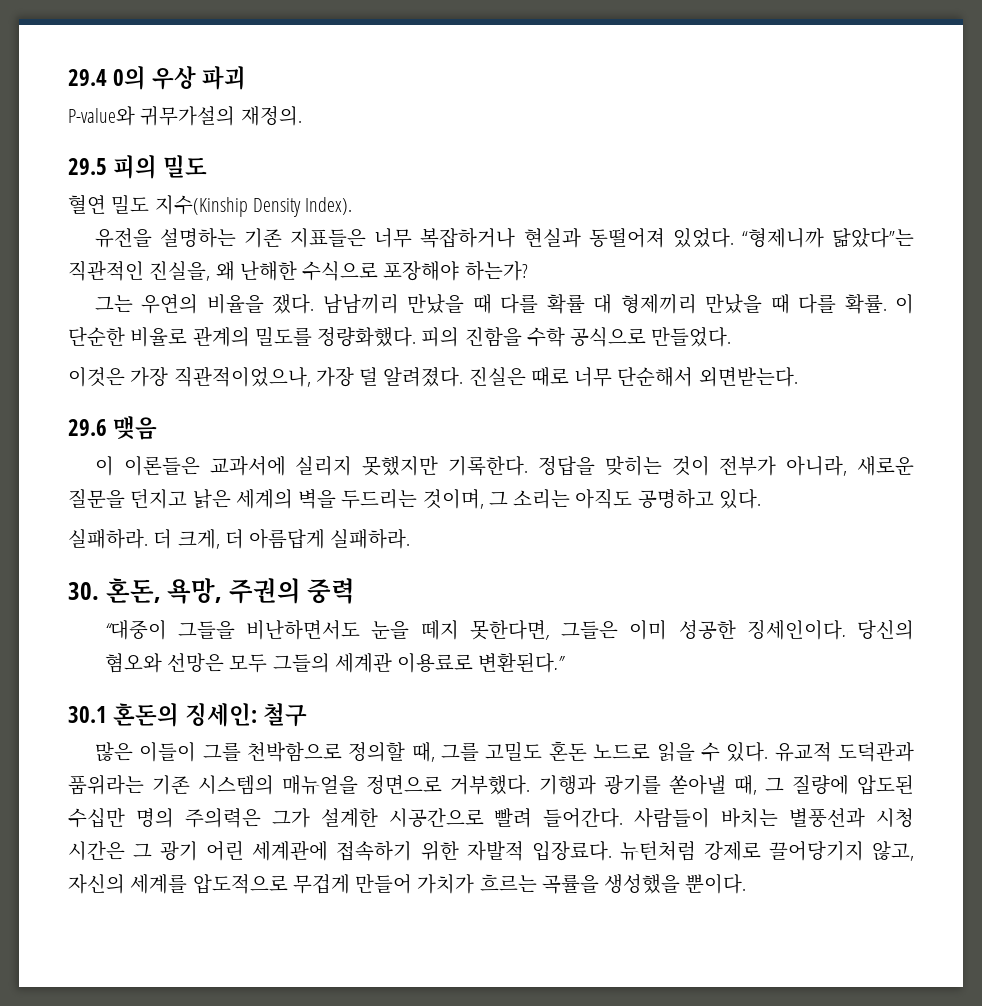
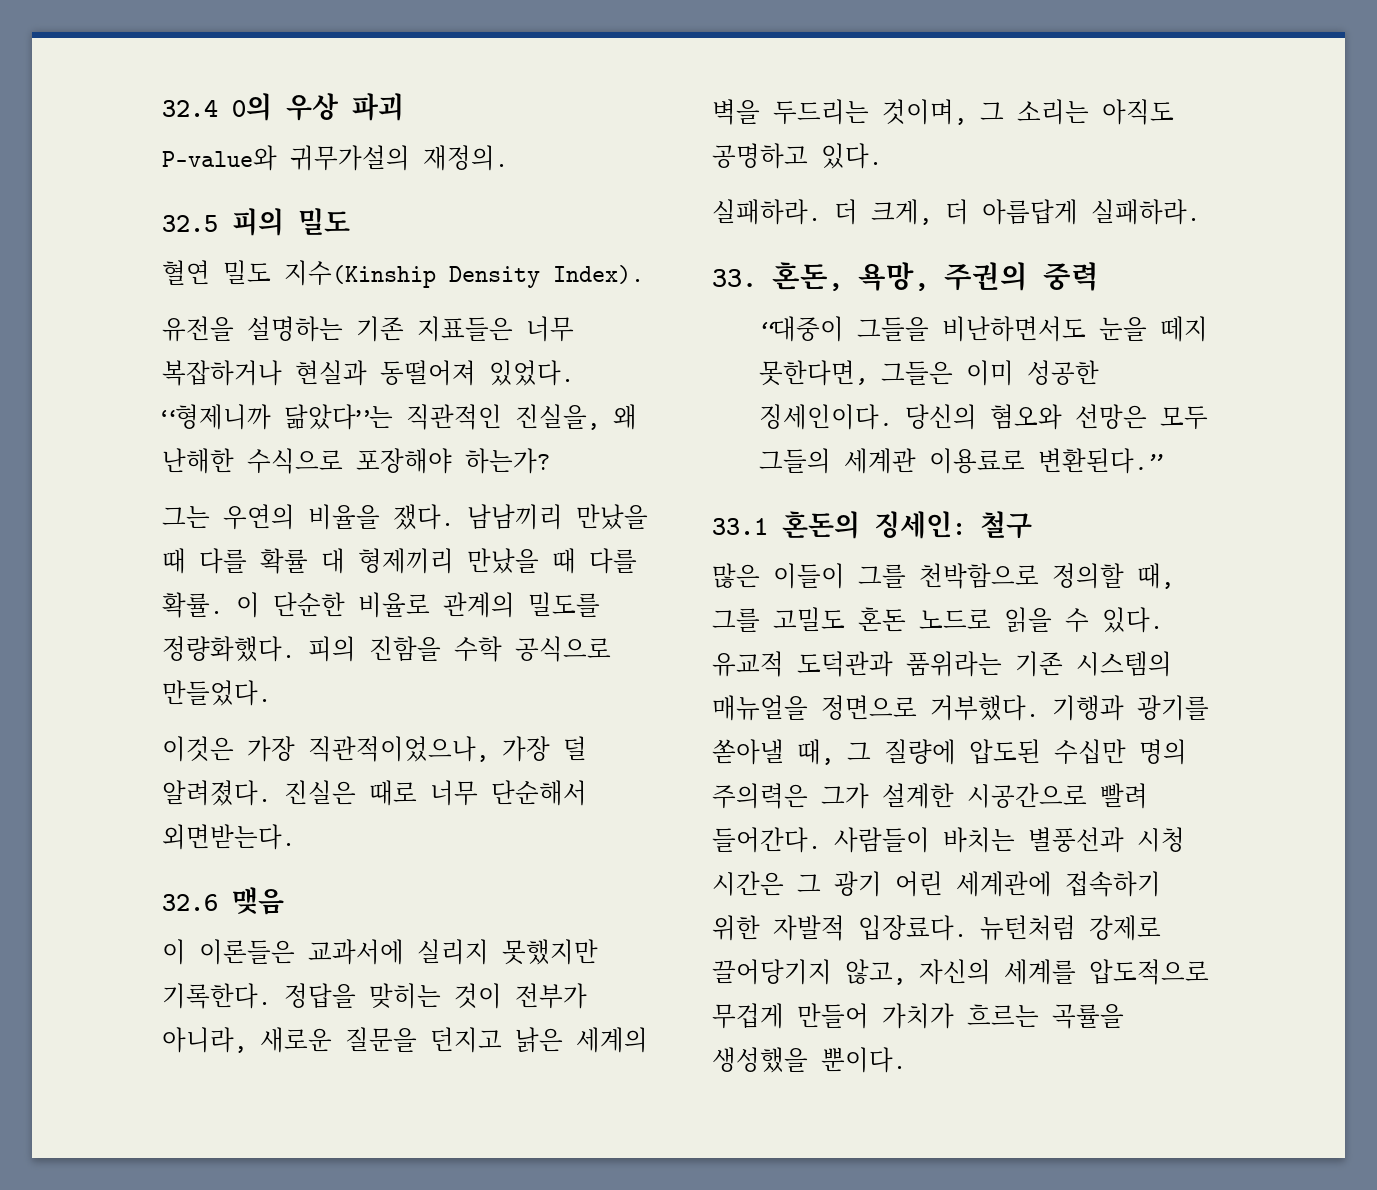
[68,69,107,86] 29.4 -> [162,100,218,117] 32.4
[68,158,107,175] 29.5 -> [162,215,218,232] 32.5
[68,419,107,436] 29.6 -> [162,894,218,911] 32.6
[68,582,99,600] 30. -> [712,269,757,287] 33.
[68,706,107,723] 30.1 -> [712,518,768,535] 33.1

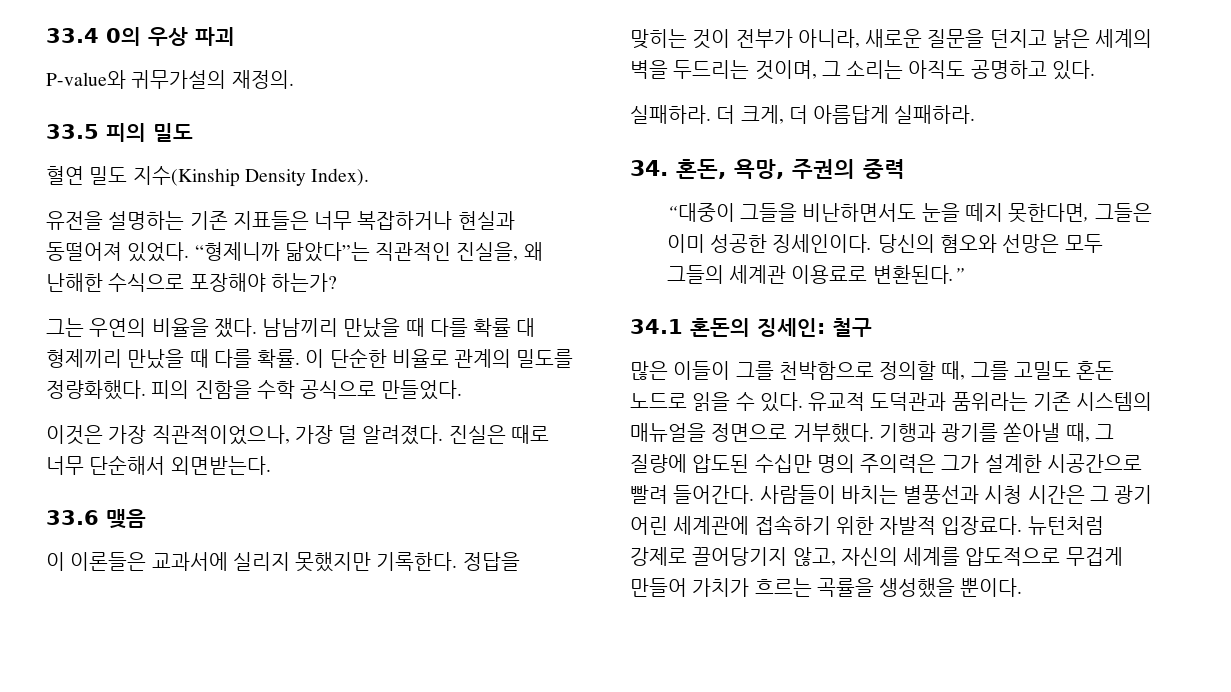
[162,100,218,117] 32.4 -> [46,28,99,43] 33.4
[162,215,218,232] 32.5 -> [46,124,99,139] 33.5
[162,894,218,911] 32.6 -> [46,510,99,525] 33.6
[712,269,757,287] 33. -> [630,160,668,176] 34.
[712,518,768,535] 33.1 -> [630,319,683,334] 34.1

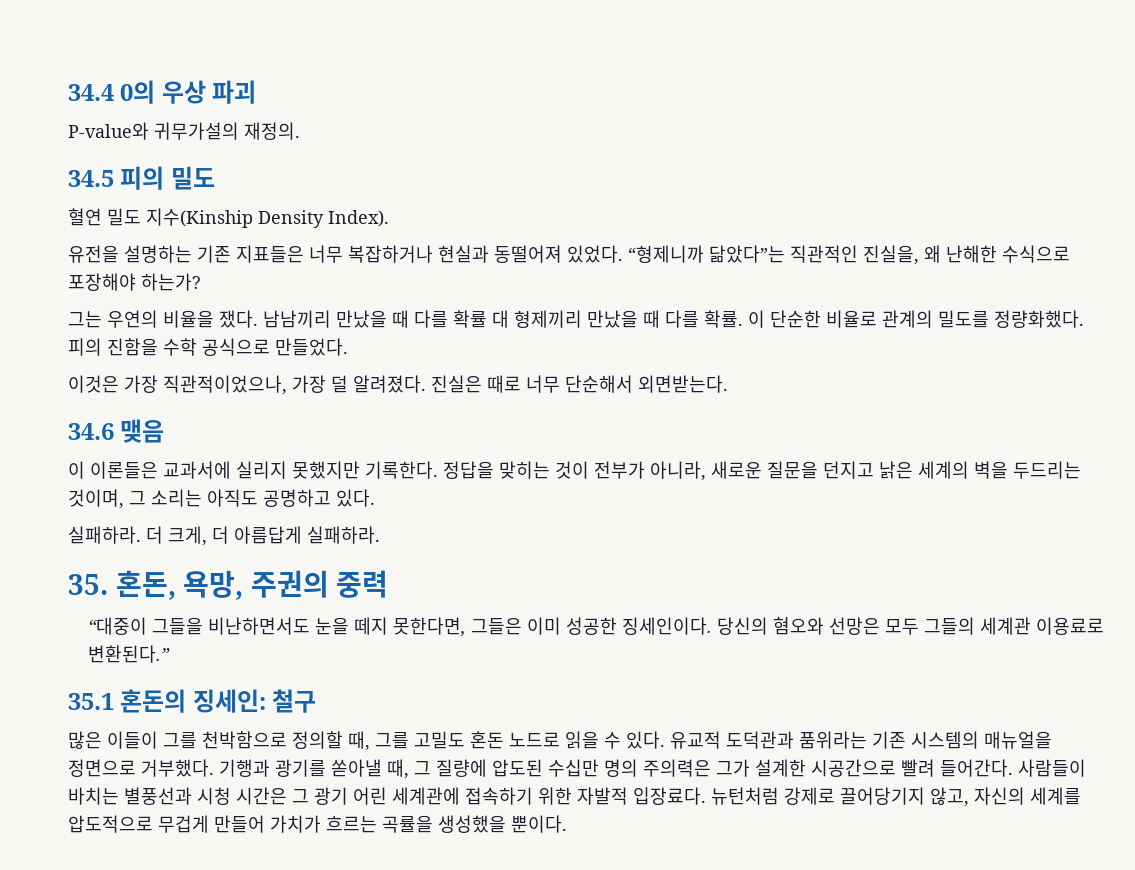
[46,28,99,43] 33.4 -> [68,84,114,101] 34.4
[46,124,99,139] 33.5 -> [68,170,114,187] 34.5
[46,510,99,525] 33.6 -> [68,423,114,440] 34.6
[630,160,668,176] 34. -> [68,574,108,595] 35.
[630,319,683,334] 34.1 -> [68,693,114,710] 35.1

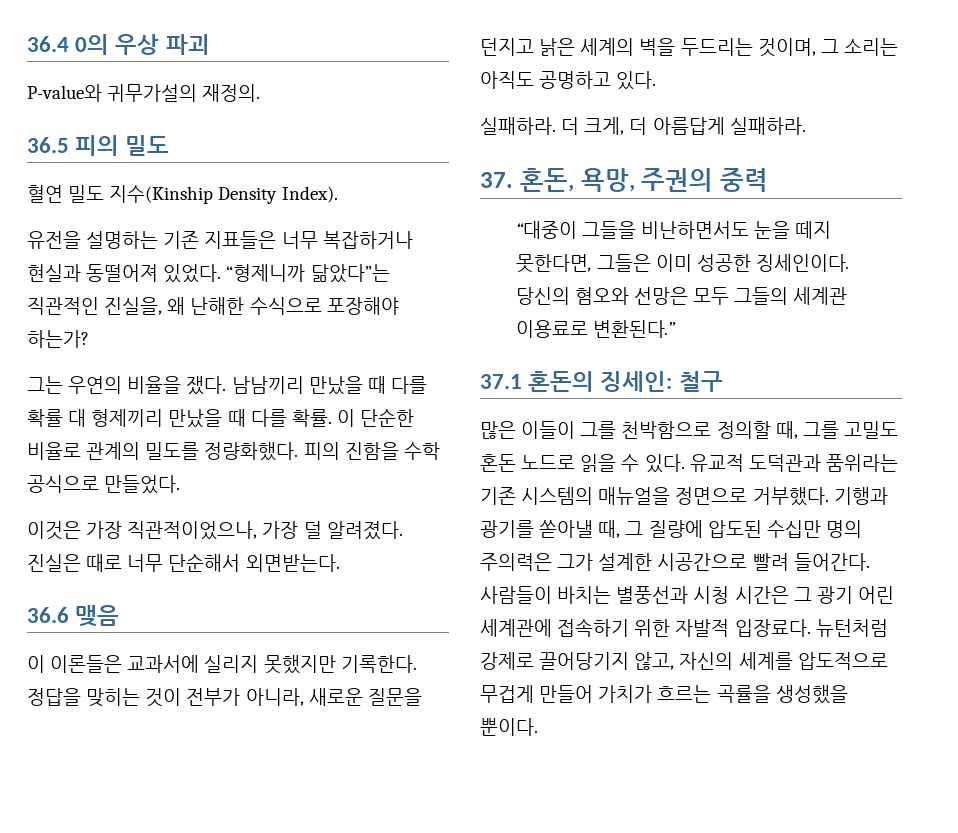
[68,84,114,101] 34.4 -> [27,36,69,52] 36.4
[68,170,114,187] 34.5 -> [27,137,69,153] 36.5
[68,423,114,440] 34.6 -> [27,607,69,623] 36.6
[68,574,108,595] 35. -> [480,172,513,188] 37.
[68,693,114,710] 35.1 -> [480,374,522,389] 37.1

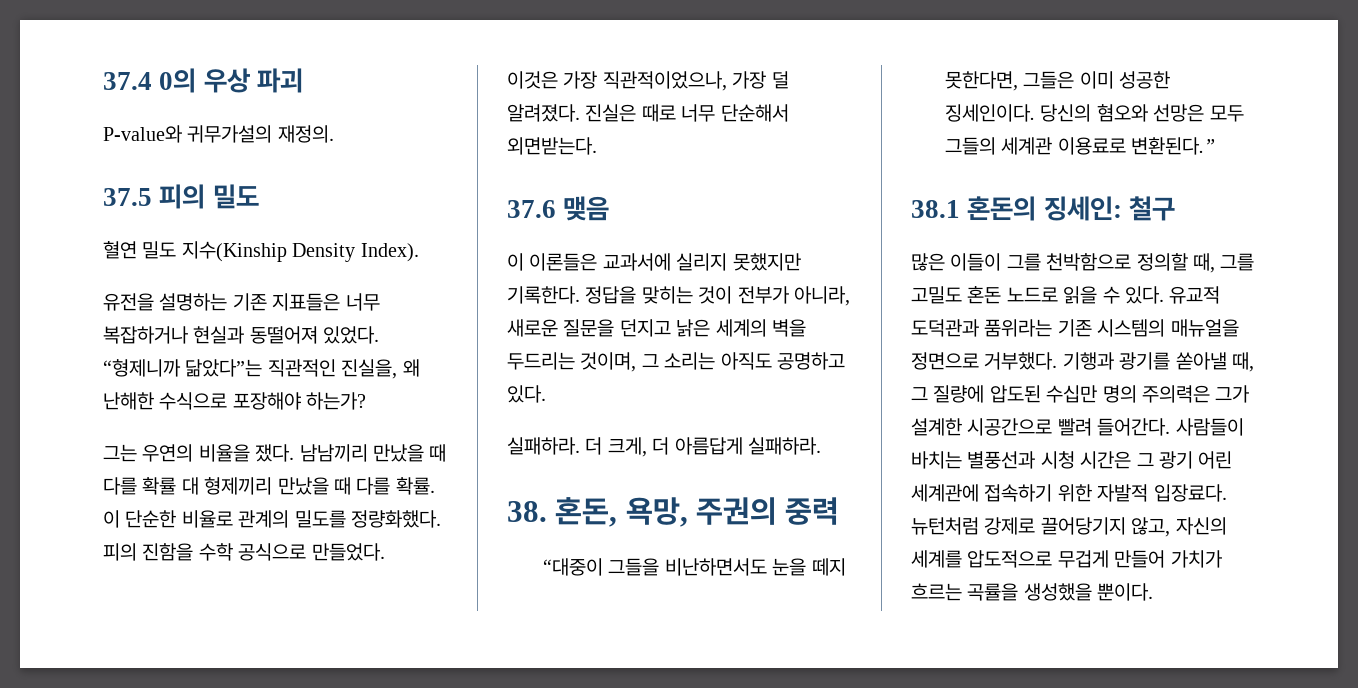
[27,36,69,52] 36.4 -> [103,72,152,90] 37.4
[27,137,69,153] 36.5 -> [103,188,152,206] 37.5
[27,607,69,623] 36.6 -> [507,200,556,218] 37.6
[480,172,513,188] 37. -> [507,501,547,522] 38.
[480,374,522,389] 37.1 -> [911,200,960,218] 38.1

